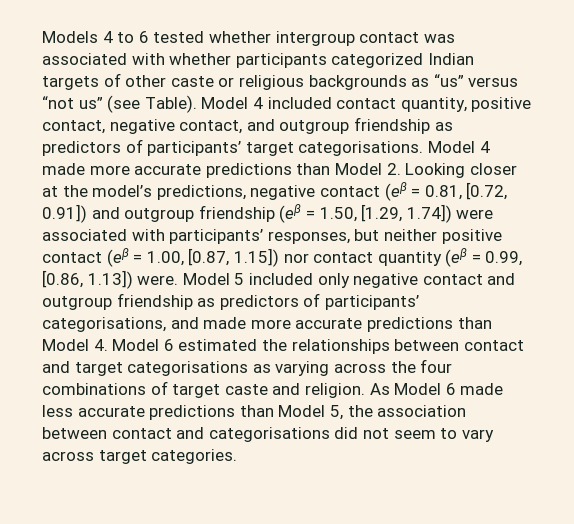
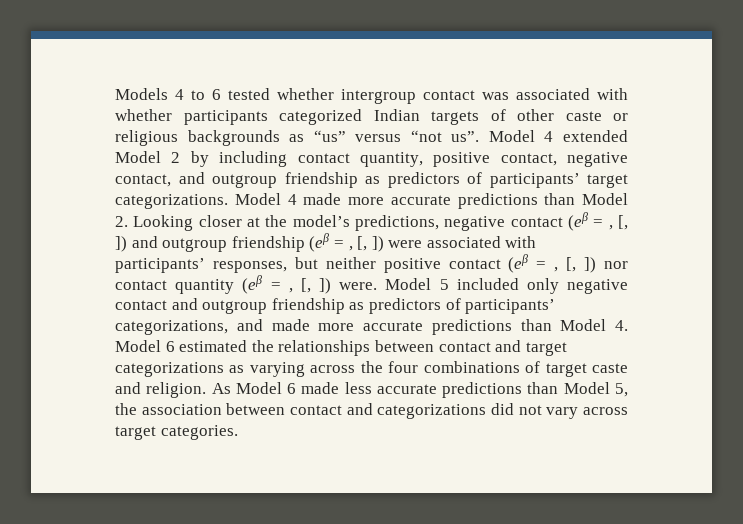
[78,95,332,113] us” (see Table). Model 4 included -> [451,130,628,142] [115,151,288,167] us”. Model 4 extended Model 2 by including
[298,141,424,156] categorisations. -> [115,194,228,209] categorizations.
[424,182,508,200] [42,204,87,223] 0.81, [0.72, 0.91]) -> [608,215,628,230] [115,236,127,252] , [, ])
[319,204,452,223] 1.50, [1.29, 1.74]) -> [348,236,384,252] , [, ])
[146,248,279,267] 1.00, [0.87, 1.15]) -> [554,257,597,273] , [, ])
[485,251,523,266] [42,270,133,289] 0.99, [0.86, 1.13]) -> [288,278,331,294] , [, ])
[42,317,166,332] categorisations, -> [115,320,228,335] categorizations,
[127,361,249,376] categorisations -> [115,362,224,377] categorizations
[208,427,330,442] categorisations -> [377,404,487,419] categorizations
[393,428,458,439] seem to -> (542, 410) none

